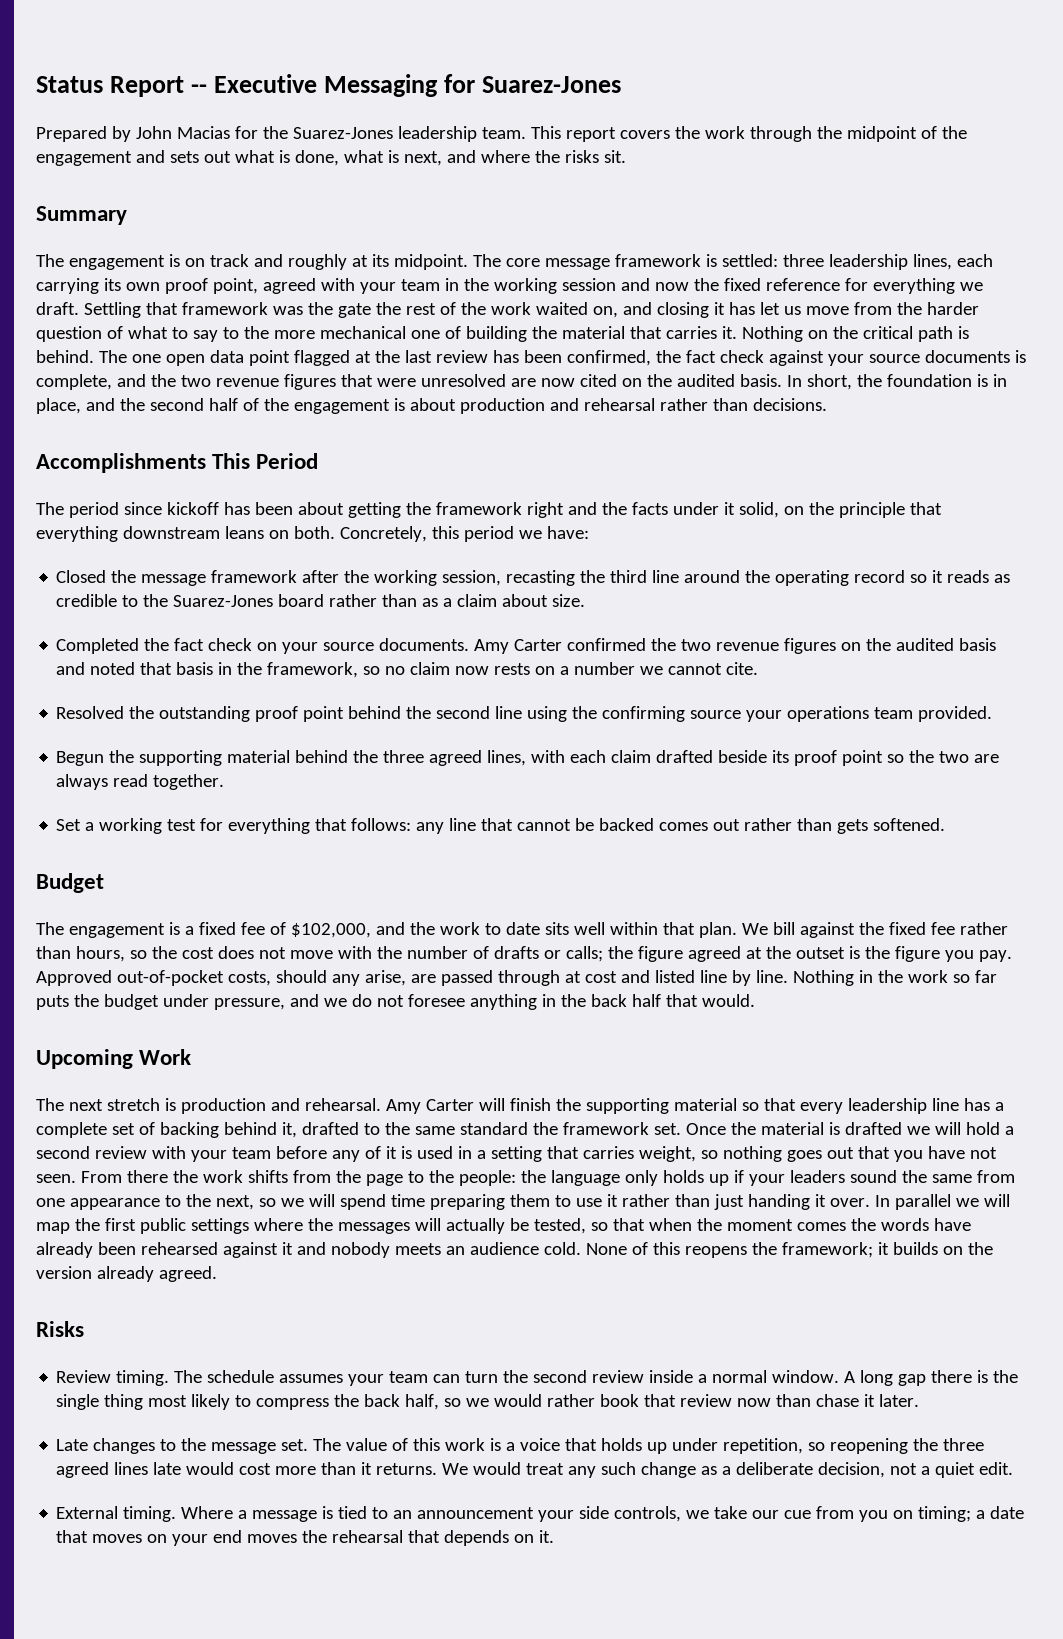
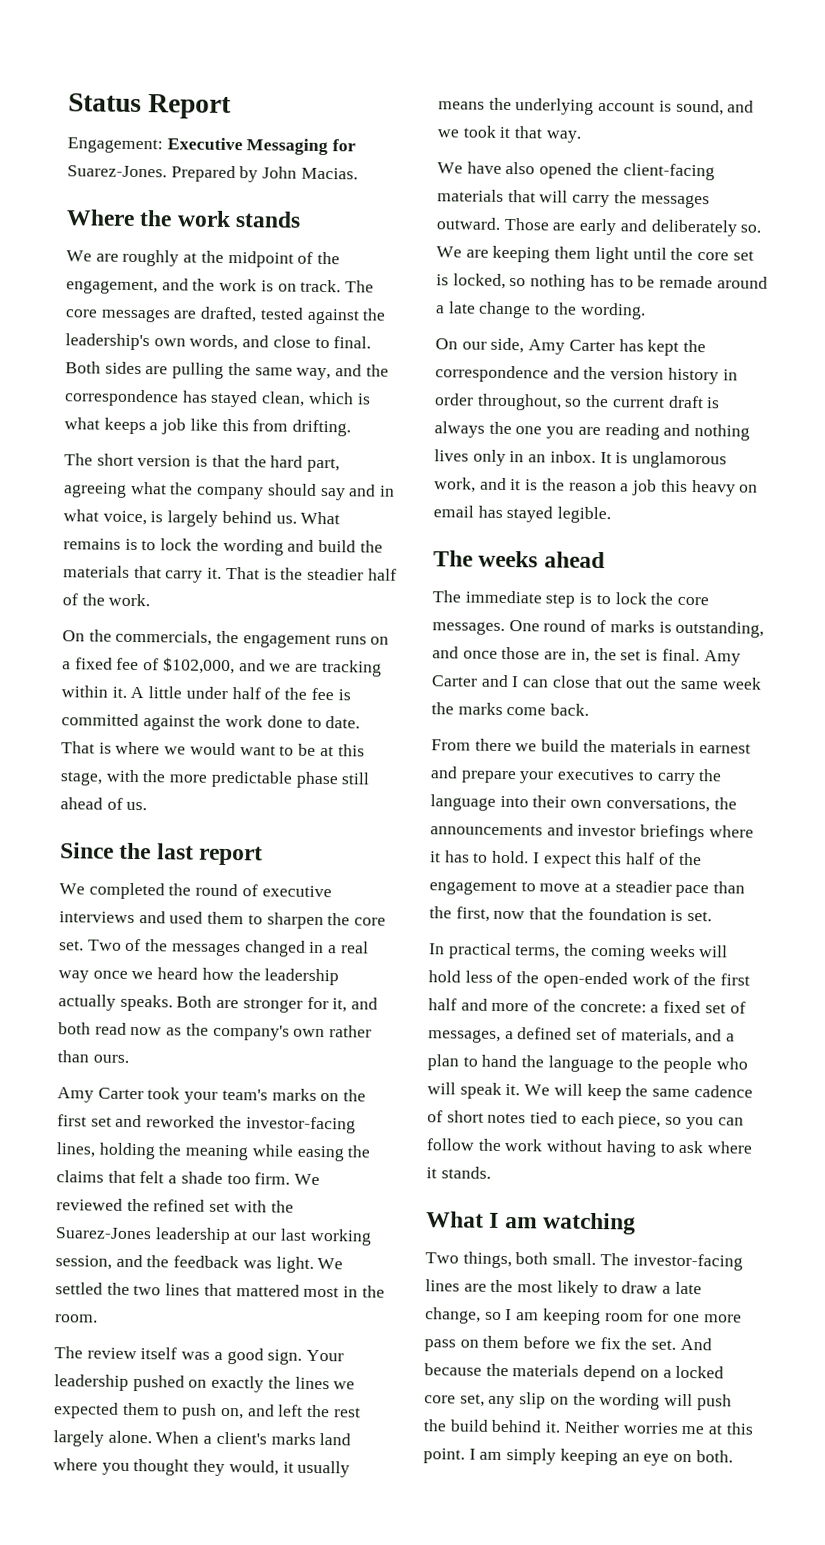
[191,84,208,93] -- -> [67,137,163,154] // Engagement:
[482,76,622,93] Suarez-Jones // -> [67,165,167,178] Suarez-Jones.
[176,126,967,142] [36,150,626,166] [36,206,127,225] [36,254,993,270] [36,278,983,294] [36,302,979,318] [36,326,969,342] [36,350,1026,366] [36,374,1007,390] [36,398,827,414] [36,453,319,473] [36,502,942,518] [36,526,589,542] [56,570,1011,586] [56,594,586,607] [56,638,997,654] [56,662,759,678] [56,706,993,722] [56,750,1000,766] [56,774,225,790] [56,818,946,834] [36,873,104,893] [36,922,180,938] Macias for the Suarez-Jones leadership team. This report covers the work through the midpoint of the engagement and sets out what is done, what is next, and where the risks sit. // Summary // The engagement is on track and roughly at its midpoint. The core message framework is settled: three leadership lines, each carrying its own proof point, agreed with your team in the working session and now the fixed reference for everything we draft. Settling that framework was the gate the rest of the work waited on, and closing it has let us move from the harder question of what to say to the more mechanical one of building the material that carries it. Nothing on the critical path is behind. The one open data point flagged at the last review has been confirmed, the fact check against your source documents is complete, and the two revenue figures that were unresolved are now cited on the audited basis. In short, the foundation is in place, and the second half of the engagement is about production and rehearsal rather than decisions. // Accomplishments This Period // The period since kickoff has been about getting the framework right and the facts under it solid, on the principle that everything downstream leans on both. Concretely, this period we have: // Closed the message framework after the working session, recasting the third line around the operating record so it reads as credible to the Suarez-Jones board rather than as a claim about size. // Completed the fact check on your source documents. Amy Carter confirmed the two revenue figures on the audited basis and noted that basis in the framework, so no claim now rests on a number we cannot cite. // Resolved the outstanding proof point behind the second line using the confirming source your operations team provided. // Begun the supporting material behind the three agreed lines, with each claim drafted beside its proof point so the two are always read together. // Set a working test for everything that follows: any line that cannot be backed comes out rather than gets softened. // Budget // The engagement is -> [300,167,358,180] [66,209,302,228] [66,249,341,268] [66,278,375,295] [65,306,387,325] [65,333,372,351] [65,361,389,381] [64,389,371,408] [64,417,352,437] [64,453,341,473] [63,481,396,501] [63,509,341,527] [63,538,383,556] [63,565,397,583] [62,593,151,607] [62,629,390,649] Macias. // Where the work stands // We are roughly at the midpoint of the engagement, and the work is on track. The core messages are drafted, tested against the leadership's own words, and close to final. Both sides are pulling the same way, and the correspondence has stayed clean, which is what keeps a job like this from drifting. // The short version is that the hard part, agreeing what the company should say and in what voice, is largely behind us. What remains is to lock the wording and build the materials that carry it. That is the steadier half of the work. // On the commercials, the engagement runs on
[409,922,1008,938] [36,946,1012,962] [36,970,997,986] [36,994,755,1010] [36,1049,192,1069] [36,1098,1004,1114] [36,1122,1014,1138] [36,1146,997,1162] [36,1170,1015,1186] [36,1194,1010,1210] [36,1218,971,1234] [36,1242,993,1258] [36,1266,217,1282] [36,1321,84,1337] [56,1370,1019,1386] [56,1394,920,1410] [56,1438,985,1454] [56,1462,1014,1478] [56,1506,1025,1522] [56,1530,555,1546] the work to date sits well within that plan. We bill against the fixed fee rather than hours, so the cost does not move with the number of drafts or calls; the figure agreed at the outset is the figure you pay. Approved out-of-pocket costs, should any arise, are passed through at cost and listed line by line. Nothing in the work so far puts the budget under pressure, and we do not foresee anything in the back half that would. // Upcoming Work // The next stretch is production and rehearsal. Amy Carter will finish the supporting material so that every leadership line has a complete set of backing behind it, drafted to the same standard the framework set. Once the material is drafted we will hold a second review with your team before any of it is used in a setting that carries weight, so nothing goes out that you have not seen. From there the work shifts from the page to the people: the language only holds up if your leaders sound the same from one appearance to the next, so we will spend time preparing them to use it rather than just handing it over. In parallel we will map the first public settings where the messages will actually be tested, so that when the moment comes the words have already been rehearsed against it and nobody meets an audience cold. None of this reopens the framework; it builds on the version already agreed. // Risks // Review timing. The schedule assumes your team can turn the second review inside a normal window. A long gap there is the single thing most likely to compress the back half, so we would rather book that review now than chase it later. // Late changes to the message set. The value of this work is a voice that holds up under repetition, so reopening the three agreed lines late would cost more than it returns. We would treat any such change as a deliberate decision, not a quiet edit. // External timing. Where a message is tied to an announcement your side controls, we take our cue from you on timing; a date that moves on your end moves the rehearsal that depends on it. -> [269,660,382,677] [61,685,351,701] [61,713,361,731] [61,741,365,757] [60,769,370,789] [60,797,148,811] [60,842,264,866] [59,882,332,900] [59,911,387,930] [59,938,369,957] [58,967,340,986] [58,994,379,1013] [58,1022,373,1041] [57,1050,129,1063] [57,1087,367,1104] [57,1114,356,1134] [56,1142,371,1162] [56,1170,321,1186] [56,1198,294,1213] [55,1227,372,1246] [55,1254,344,1273] [55,1282,385,1298] [55,1314,98,1323] [54,1346,345,1365] [54,1374,356,1393] [53,1402,361,1420] [53,1430,352,1447] [53,1458,351,1478] [438,97,755,116] [437,125,581,143] [437,161,715,181] [437,189,710,209] [436,217,762,237] [436,245,754,264] [436,273,768,291] [435,301,646,320] [435,337,707,356] [435,365,738,385] [434,393,721,411] [434,421,751,441] [434,449,728,469] [434,477,759,497] [433,505,612,524] [433,550,605,569] [432,590,710,608] [432,619,765,638] [432,646,741,666] [431,674,762,690] [431,702,590,716] [431,738,752,754] [430,766,723,786] [430,794,737,813] [430,823,754,842] [430,850,702,868] [429,880,746,898] [429,906,713,922] [429,942,729,961] [428,970,750,989] [428,998,746,1014] [428,1027,736,1045] [427,1054,748,1074] [427,1082,753,1101] [427,1110,744,1130] [426,1138,754,1157] [426,1166,491,1179] [426,1211,637,1235] [425,1251,743,1271] [425,1279,702,1298] [425,1307,742,1326] [424,1335,712,1352] [424,1363,725,1382] [424,1392,732,1411] [423,1419,753,1435] [423,1448,733,1466] we are tracking within it. A little under half of the fee is committed against the work done to date. That is where we would want to be at this stage, with the more predictable phase still ahead of us. // Since the last report // We completed the round of executive interviews and used them to sharpen the core set. Two of the messages changed in a real way once we heard how the leadership actually speaks. Both are stronger for it, and both read now as the company's own rather than ours. // Amy Carter took your team's marks on the first set and reworked the investor-facing lines, holding the meaning while easing the claims that felt a shade too firm. We reviewed the refined set with the Suarez-Jones leadership at our last working session, and the feedback was light. We settled the two lines that mattered most in the room. // The review itself was a good sign. Your leadership pushed on exactly the lines we expected them to push on, and left the rest largely alone. When a client's marks land where you thought they would, it usually means the underlying account is sound, and we took it that way. // We have also opened the client-facing materials that will carry the messages outward. Those are early and deliberately so. We are keeping them light until the core set is locked, so nothing has to be remade around a late change to the wording. // On our side, Amy Carter has kept the correspondence and the version history in order throughout, so the current draft is always the one you are reading and nothing lives only in an inbox. It is unglamorous work, and it is the reason a job this heavy on email has stayed legible. // The weeks ahead // The immediate step is to lock the core messages. One round of marks is outstanding, and once those are in, the set is final. Amy Carter and I can close that out the same week the marks come back. // From there we build the materials in earnest and prepare your executives to carry the language into their own conversations, the announcements and investor briefings where it has to hold. I expect this half of the engagement to move at a steadier pace than the first, now that the foundation is set. // In practical terms, the coming weeks will hold less of the open-ended work of the first half and more of the concrete: a fixed set of messages, a defined set of materials, and a plan to hand the language to the people who will speak it. We will keep the same cadence of short notes tied to each piece, so you can follow the work without having to ask where it stands. // What I am watching // Two things, both small. The investor-facing lines are the most likely to draw a late change, so I am keeping room for one more pass on them before we fix the set. And because the materials depend on a locked core set, any slip on the wording will push the build behind it. Neither worries me at this point. I am simply keeping an eye on both.

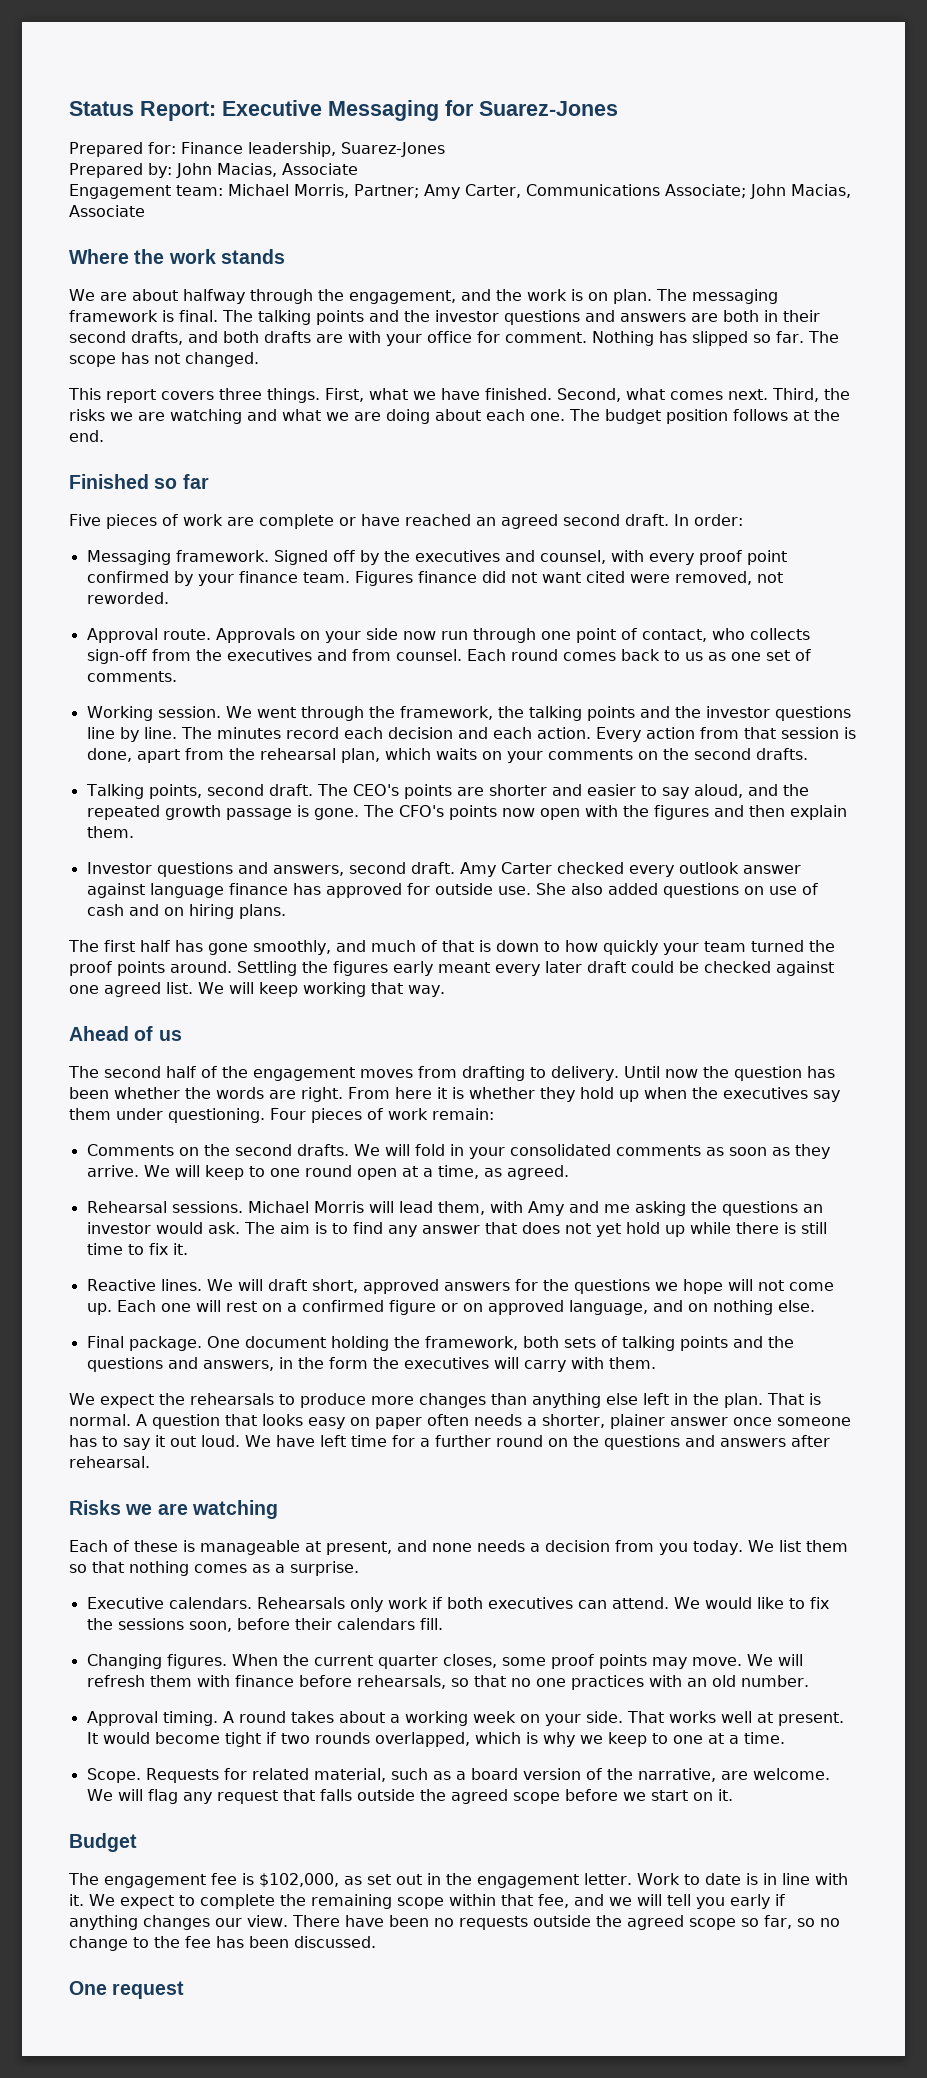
[148,94,233,120] [67,137,163,154] Report // Engagement: -> [140,101,216,121] Report:
[67,165,358,183] Suarez-Jones. Prepared by John Macias. -> [479,101,618,116] [69,142,445,157] [69,163,358,178] [69,184,851,199] [69,205,145,217] Suarez-Jones // Prepared for: Finance leadership, Suarez-Jones // Prepared by: John Macias, Associate // Engagement team: Michael Morris, Partner; Amy Carter, Communications Associate; John Macias, Associate
[122,249,314,268] roughly at the midpoint of -> [131,289,313,304] about halfway through
[300,279,375,293] [65,306,387,325] [65,333,372,351] [65,361,389,381] [64,389,371,408] [64,417,352,437] [64,453,341,473] [63,481,396,501] [63,509,341,527] [63,538,383,556] [63,565,397,583] [62,593,151,607] [62,629,390,649] [62,657,382,677] [61,685,351,701] [61,713,361,731] [61,741,365,757] [60,769,370,789] [60,797,148,811] [60,842,264,866] [59,882,332,900] [59,911,387,930] [59,938,369,957] [58,967,340,986] [58,994,379,1013] [58,1022,373,1041] [57,1050,129,1063] [57,1087,367,1104] [57,1114,356,1134] [56,1142,371,1162] [56,1170,321,1186] [56,1198,294,1213] [55,1227,372,1246] [55,1254,344,1273] [55,1282,385,1298] [55,1314,98,1323] [54,1346,345,1365] [54,1374,356,1393] [53,1402,361,1420] [53,1430,352,1447] [53,1458,351,1478] [438,97,755,116] [437,125,581,143] [437,161,715,181] [437,189,710,209] [436,217,762,237] [436,245,754,264] [436,273,768,291] [435,301,646,320] [435,337,707,356] [435,365,738,385] [434,393,721,411] [434,421,751,441] [434,449,728,469] [434,477,759,497] [433,505,612,524] [433,550,605,569] [432,590,710,608] [432,619,765,638] [432,646,741,666] [431,674,762,690] [431,702,590,716] [431,738,752,754] [430,766,723,786] [430,794,737,813] [430,823,754,842] [430,850,702,868] [429,880,746,898] [429,906,713,922] [429,942,729,961] [428,970,750,989] [428,998,746,1014] [428,1027,736,1045] [427,1054,748,1074] [427,1082,753,1101] [427,1110,744,1130] [426,1138,754,1157] [426,1166,491,1179] [426,1211,637,1235] [425,1251,743,1271] [425,1279,702,1298] [425,1307,742,1326] [424,1335,712,1352] [424,1363,725,1382] [424,1392,732,1411] [423,1419,753,1435] [423,1448,733,1466] track. The core messages are drafted, tested against the leadership's own words, and close to final. Both sides are pulling the same way, and the correspondence has stayed clean, which is what keeps a job like this from drifting. // The short version is that the hard part, agreeing what the company should say and in what voice, is largely behind us. What remains is to lock the wording and build the materials that carry it. That is the steadier half of the work. // On the commercials, the engagement runs on a fixed fee of $102,000, and we are tracking within it. A little under half of the fee is committed against the work done to date. That is where we would want to be at this stage, with the more predictable phase still ahead of us. // Since the last report // We completed the round of executive interviews and used them to sharpen the core set. Two of the messages changed in a real way once we heard how the leadership actually speaks. Both are stronger for it, and both read now as the company's own rather than ours. // Amy Carter took your team's marks on the first set and reworked the investor-facing lines, holding the meaning while easing the claims that felt a shade too firm. We reviewed the refined set with the Suarez-Jones leadership at our last working session, and the feedback was light. We settled the two lines that mattered most in the room. // The review itself was a good sign. Your leadership pushed on exactly the lines we expected them to push on, and left the rest largely alone. When a client's marks land where you thought they would, it usually means the underlying account is sound, and we took it that way. // We have also opened the client-facing materials that will carry the messages outward. Those are early and deliberately so. We are keeping them light until the core set is locked, so nothing has to be remade around a late change to the wording. // On our side, Amy Carter has kept the correspondence and the version history in order throughout, so the current draft is always the one you are reading and nothing lives only in an inbox. It is unglamorous work, and it is the reason a job this heavy on email has stayed legible. // The weeks ahead // The immediate step is to lock the core messages. One round of marks is outstanding, and once those are in, the set is final. Amy Carter and I can close that out the same week the marks come back. // From there we build the materials in earnest and prepare your executives to carry the language into their own conversations, the announcements and investor briefings where it has to hold. I expect this half of the engagement to move at a steadier pace than the first, now that the foundation is set. // In practical terms, the coming weeks will hold less of the open-ended work of the first half and more of the concrete: a fixed set of messages, a defined set of materials, and a plan to hand the language to the people who will speak it. We will keep the same cadence of short notes tied to each piece, so you can follow the work without having to ask where it stands. // What I am watching // Two things, both small. The investor-facing lines are the most likely to draw a late change, so I am keeping room for one more pass on them before we fix the set. And because the materials depend on a locked core set, any slip on the wording will push the build behind it. Neither worries me at this point. I am simply keeping an eye on both. -> [612,289,778,304] [69,310,820,325] [69,331,839,346] [69,352,259,367] [68,388,850,403] [69,409,840,424] [69,430,104,442] [69,474,209,489] [69,514,743,529] [86,550,787,565] [86,571,783,586] [86,592,169,604] [86,628,810,643] [86,649,811,664] [86,671,177,682] [86,706,851,721] [86,727,856,742] [86,748,808,763] [85,784,809,799] [86,805,847,820] [86,826,134,838] [86,862,801,877] [86,883,818,898] [86,904,286,919] [68,940,835,955] [69,961,834,976] [69,982,445,997] [69,1026,182,1041] [68,1066,835,1081] [69,1087,840,1102] [69,1108,494,1123] [86,1144,830,1159] [86,1165,569,1180] [86,1201,823,1216] [86,1222,827,1237] [86,1243,188,1255] [86,1279,834,1294] [86,1300,815,1315] [86,1336,794,1351] [86,1357,656,1372] [69,1393,821,1408] [69,1414,851,1429] [69,1435,830,1450] [69,1456,150,1468] [69,1500,278,1519] [69,1540,848,1555] [69,1561,359,1576] [86,1597,829,1612] [86,1618,443,1632] [86,1654,803,1669] [86,1675,809,1690] [86,1711,844,1726] [86,1732,785,1747] [86,1768,830,1783] [86,1789,733,1804] [69,1833,137,1852] [68,1873,848,1888] [69,1894,785,1909] [69,1915,840,1930] [69,1936,376,1951] [69,1981,185,1999] plan. The messaging framework is final. The talking points and the investor questions and answers are both in their second drafts, and both drafts are with your office for comment. Nothing has slipped so far. The scope has not changed. // This report covers three things. First, what we have finished. Second, what comes next. Third, the risks we are watching and what we are doing about each one. The budget position follows at the end. // Finished so far // Five pieces of work are complete or have reached an agreed second draft. In order: // Messaging framework. Signed off by the executives and counsel, with every proof point confirmed by your finance team. Figures finance did not want cited were removed, not reworded. // Approval route. Approvals on your side now run through one point of contact, who collects sign-off from the executives and from counsel. Each round comes back to us as one set of comments. // Working session. We went through the framework, the talking points and the investor questions line by line. The minutes record each decision and each action. Every action from that session is done, apart from the rehearsal plan, which waits on your comments on the second drafts. // Talking points, second draft. The CEO's points are shorter and easier to say aloud, and the repeated growth passage is gone. The CFO's points now open with the figures and then explain them. // Investor questions and answers, second draft. Amy Carter checked every outlook answer against language finance has approved for outside use. She also added questions on use of cash and on hiring plans. // The first half has gone smoothly, and much of that is down to how quickly your team turned the proof points around. Settling the figures early meant every later draft could be checked against one agreed list. We will keep working that way. // Ahead of us // The second half of the engagement moves from drafting to delivery. Until now the question has been whether the words are right. From here it is whether they hold up when the executives say them under questioning. Four pieces of work remain: // Comments on the second drafts. We will fold in your consolidated comments as soon as they arrive. We will keep to one round open at a time, as agreed. // Rehearsal sessions. Michael Morris will lead them, with Amy and me asking the questions an investor would ask. The aim is to find any answer that does not yet hold up while there is still time to fix it. // Reactive lines. We will draft short, approved answers for the questions we hope will not come up. Each one will rest on a confirmed figure or on approved language, and on nothing else. // Final package. One document holding the framework, both sets of talking points and the questions and answers, in the form the executives will carry with them. // We expect the rehearsals to produce more changes than anything else left in the plan. That is normal. A question that looks easy on paper often needs a shorter, plainer answer once someone has to say it out loud. We have left time for a further round on the questions and answers after rehearsal. // Risks we are watching // Each of these is manageable at present, and none needs a decision from you today. We list them so that nothing comes as a surprise. // Executive calendars. Rehearsals only work if both executives can attend. We would like to fix the sessions soon, before their calendars fill. // Changing figures. When the current quarter closes, some proof points may move. We will refresh them with finance before rehearsals, so that no one practices with an old number. // Approval timing. A round takes about a working week on your side. That works well at present. It would become tight if two rounds overlapped, which is why we keep to one at a time. // Scope. Requests for related material, such as a board version of the narrative, are welcome. We will flag any request that falls outside the agreed scope before we start on it. // Budget // The engagement fee is $102,000, as set out in the engagement letter. Work to date is in line with it. We expect to complete the remaining scope within that fee, and we will tell you early if anything changes our view. There have been no requests outside the agreed scope so far, so no change to the fee has been discussed. // One request

